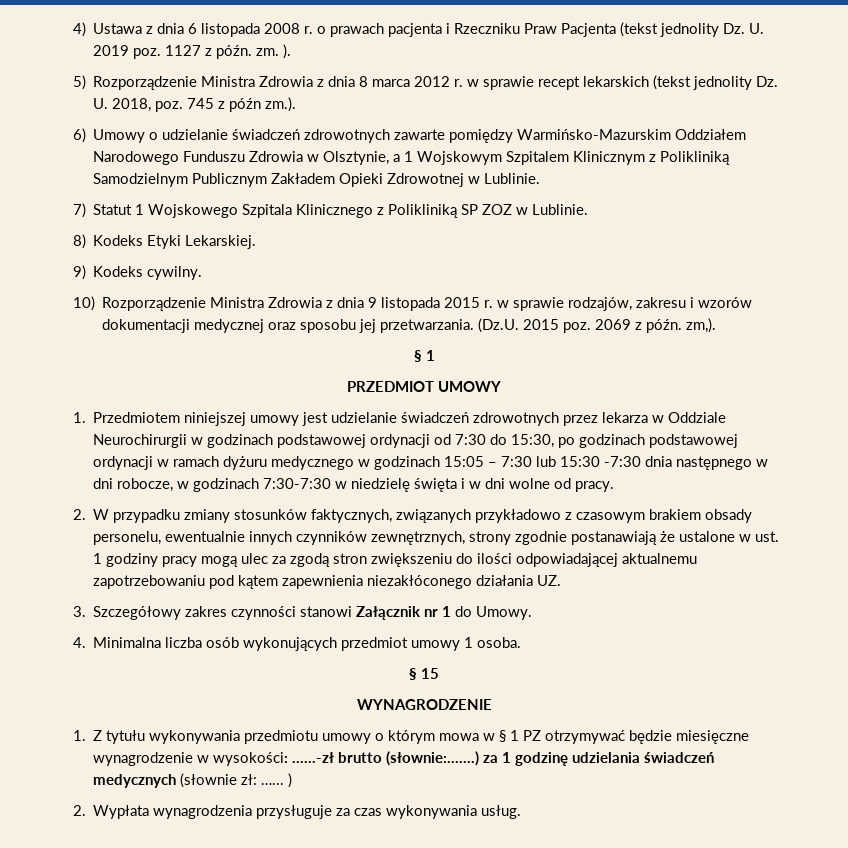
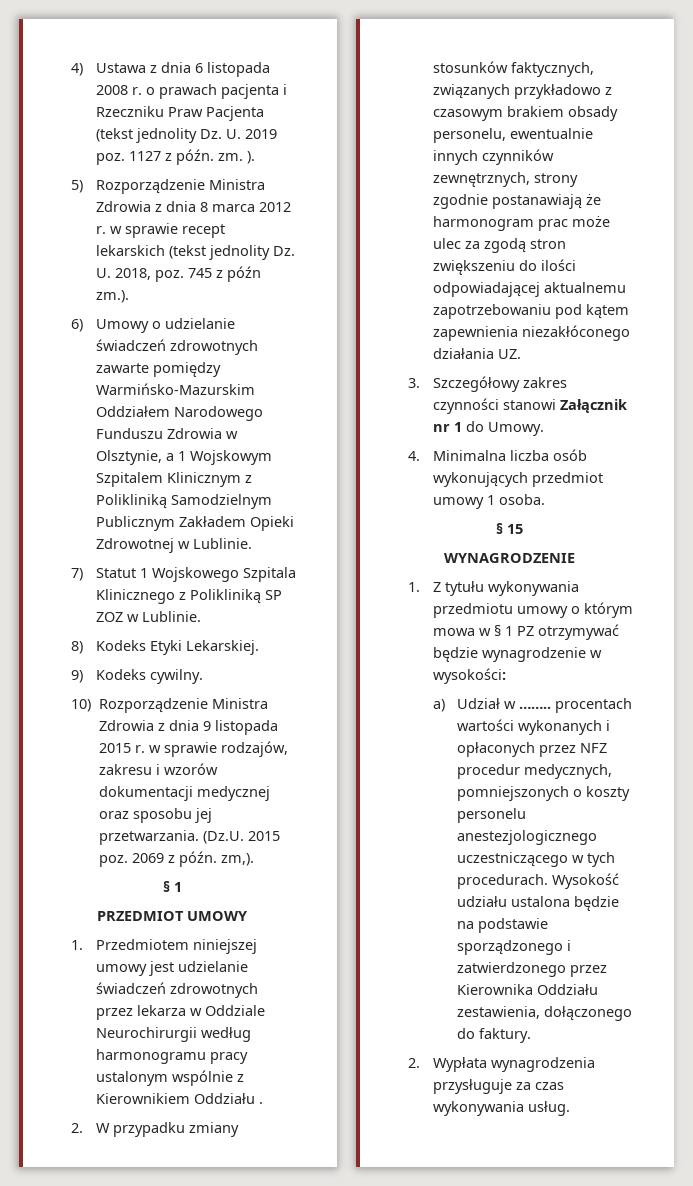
[191,434,739,448] [93,456,769,470] [93,478,615,492] w godzinach podstawowej ordynacji od 7:30 do 15:30, po godzinach podstawowej ordynacji w ramach dyżuru medycznego w godzinach 15:05 – 7:30 lub 15:30 -7:30 dnia następnego w dni robocze, w godzinach 7:30-7:30 w niedzielę święta i w dni wolne od pracy. -> [200,1027,251,1042] [95,1049,248,1064] [95,1070,244,1086] [95,1093,263,1104] według harmonogramu pracy ustalonym wspólnie z Kierownikiem Oddziału .
[679,531,780,542] [93,553,239,567] ustalone w ust. 1 godziny pracy mogą -> [432,216,610,231] harmonogram prac może
[676,730,750,744] miesięczne -> (478, 654) none
[292,751,715,766] [93,773,293,788] …...-zł brutto (słownie:…….) za 1 godzinę udzielania świadczeń medycznych (słownie zł: …... ) -> [432,698,632,713] [456,719,610,735] [456,742,607,757] [456,764,612,779] [456,786,630,801] [456,808,526,823] [456,830,597,845] [456,852,615,867] [456,873,619,889] [456,896,619,911] [456,918,548,933] [456,940,571,955] [456,962,607,977] [456,984,598,995] [456,1006,632,1021] [456,1028,531,1043] // a) Udział w …….. procentach wartości wykonanych i opłaconych przez NFZ procedur medycznych, pomniejszonych o koszty personelu anestezjologicznego uczestniczącego w tych procedurach. Wysokość udziału ustalona będzie na podstawie sporządzonego i zatwierdzonego przez Kierownika Oddziału zestawienia, dołączonego do faktury.

